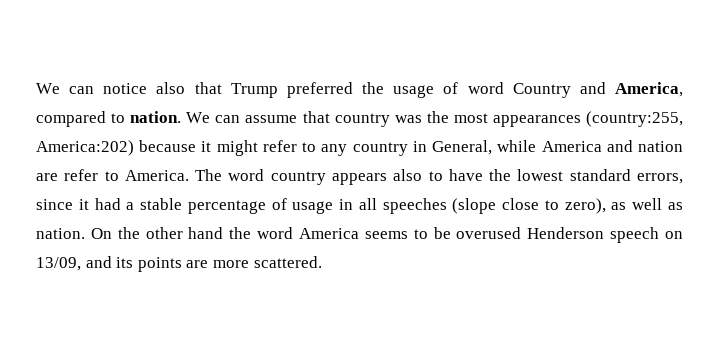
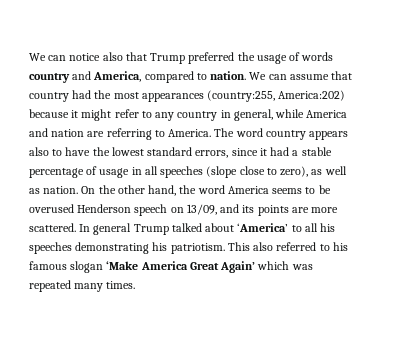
[467,82,571,98] word Country -> [301,52,334,61] [29,73,70,83] words country
[394,115,422,123] was -> [72,90,92,99] had
[432,140,493,155] General, -> [233,109,273,121] general,
[64,169,99,181] refer -> [106,128,152,140] referring
[188,227,224,239] hand -> [148,185,177,196] hand,
(322, 262) none -> [79,223,336,235] [29,242,348,254] [29,261,313,273] [29,280,136,292] In general Trump talked about ‘America’ to all his speeches demonstrating his patriotism. This also referred to his famous slogan ‘Make America Great Again’ which was repeated many times.

